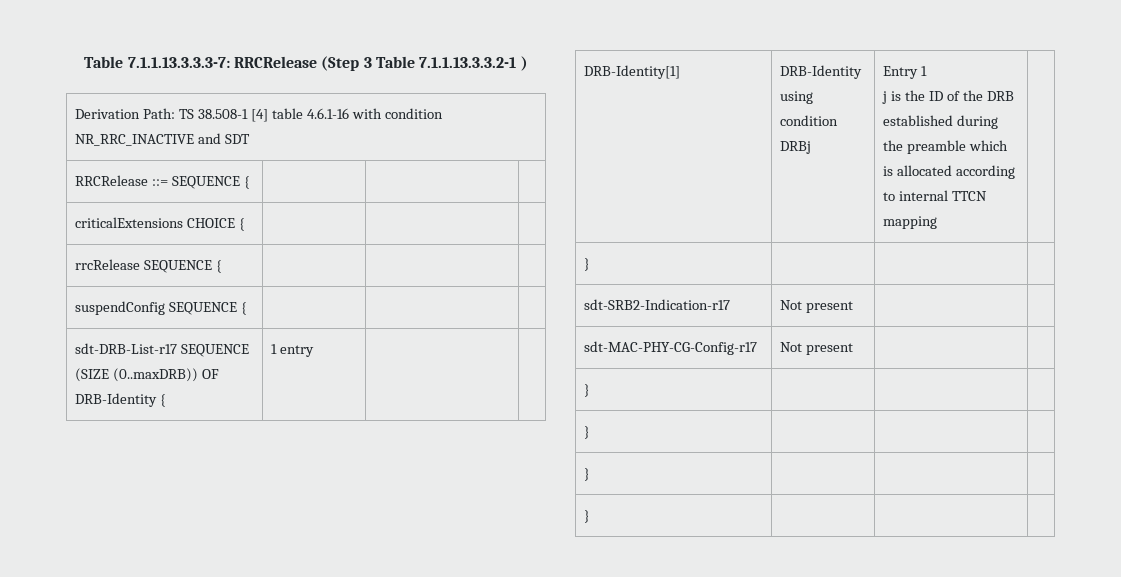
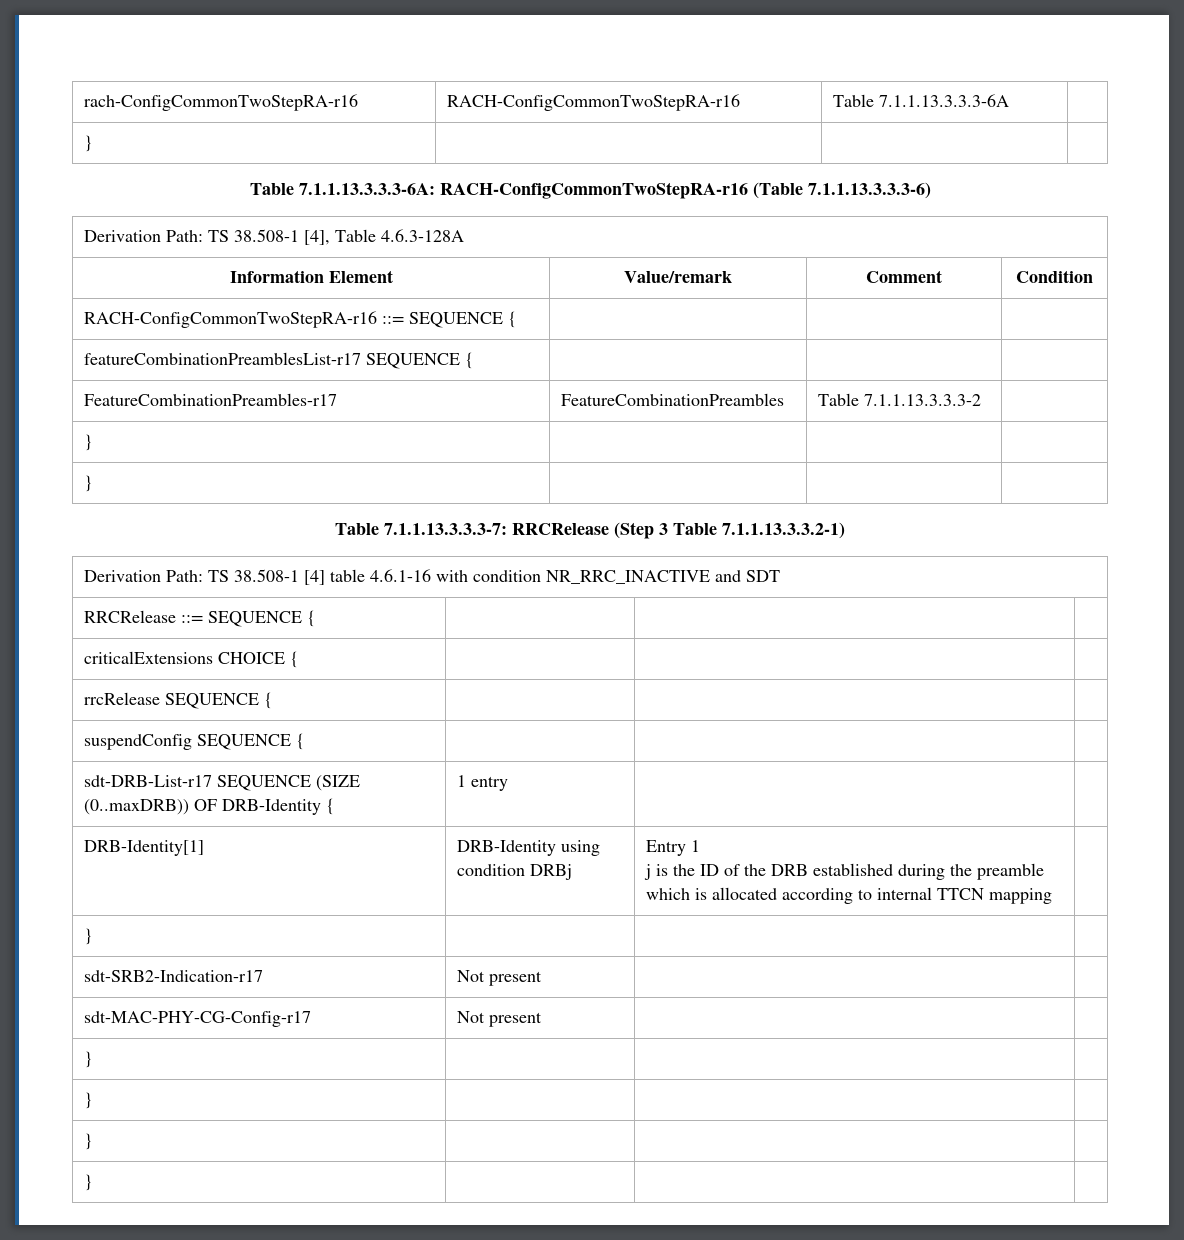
(84, 62) none -> [83,94,358,111] [446,94,740,111] [832,94,1009,107] [83,135,93,152] [249,182,931,199] [83,229,464,245] [229,270,393,283] [624,271,732,283] [866,270,942,283] [1016,270,1093,283] [83,311,517,328] [83,352,474,369] [83,393,337,406] [560,393,784,406] [817,393,981,406] [83,434,93,451] [83,475,93,492] rach-ConfigCommonTwoStepRA-r16 | RACH-ConfigCommonTwoStepRA-r16 | Table 7.1.1.13.3.3.3-6A | // } | | | // Table 7.1.1.13.3.3.3-6A: RACH-ConfigCommonTwoStepRA-r16 (Table 7.1.1.13.3.3.3-6) // Derivation Path: TS 38.508-1 [4], Table 4.6.3-128A // Information Element | Value/remark | Comment | Condition // RACH-ConfigCommonTwoStepRA-r16 ::= SEQUENCE { | | | // featureCombinationPreamblesList-r17 SEQUENCE { | | | // FeatureCombinationPreambles-r17 | FeatureCombinationPreambles | Table 7.1.1.13.3.3.3-2 | // } | | | // } | | | //
[419,56,528,71] 7.1.1.13.3.3.2-1 ) -> [722,522,845,539] 7.1.1.13.3.3.2-1)

